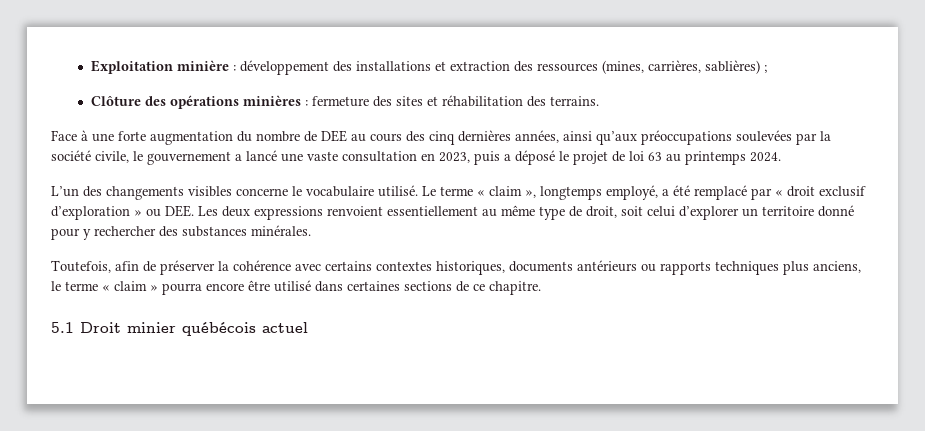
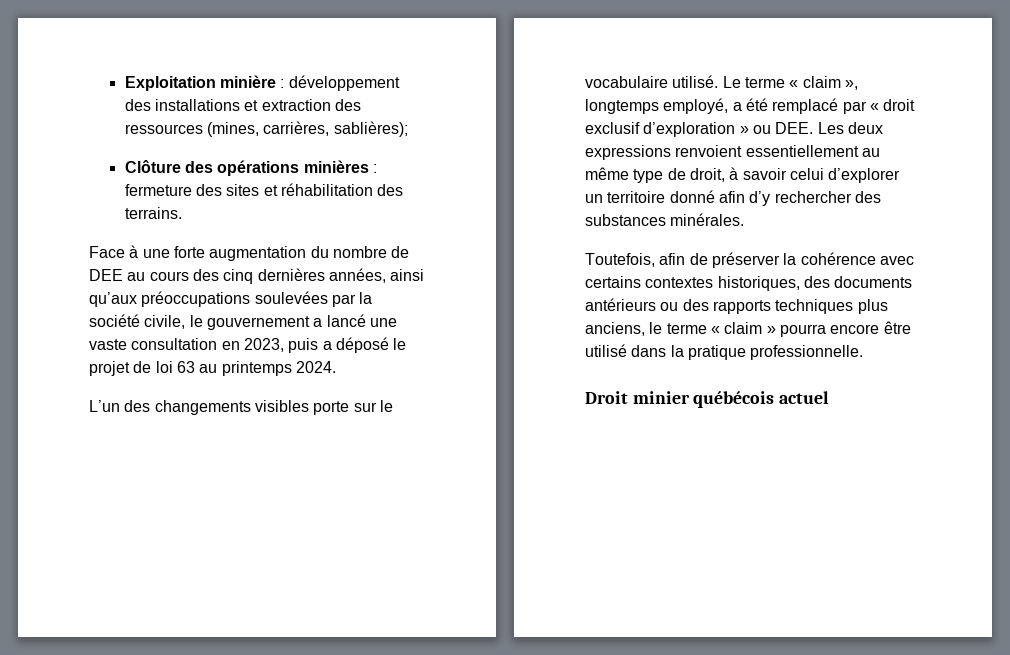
[704,60,767,74] sablières) ; -> [333,121,408,137] sablières);
[236,188,288,196] concerne -> [313,401,377,415] porte sur
[621,206,643,216] soit -> [729,167,787,180] à savoir
[51,228,91,240] pour y -> [718,191,771,206] afin d’y
(505, 268) none -> [803,276,830,288] des
(656, 268) none -> [682,299,709,311] des
[347,281,541,295] [51,322,74,333] certaines sections de ce chapitre. // 5.1 -> [670,345,864,360] la pratique professionnelle. //

